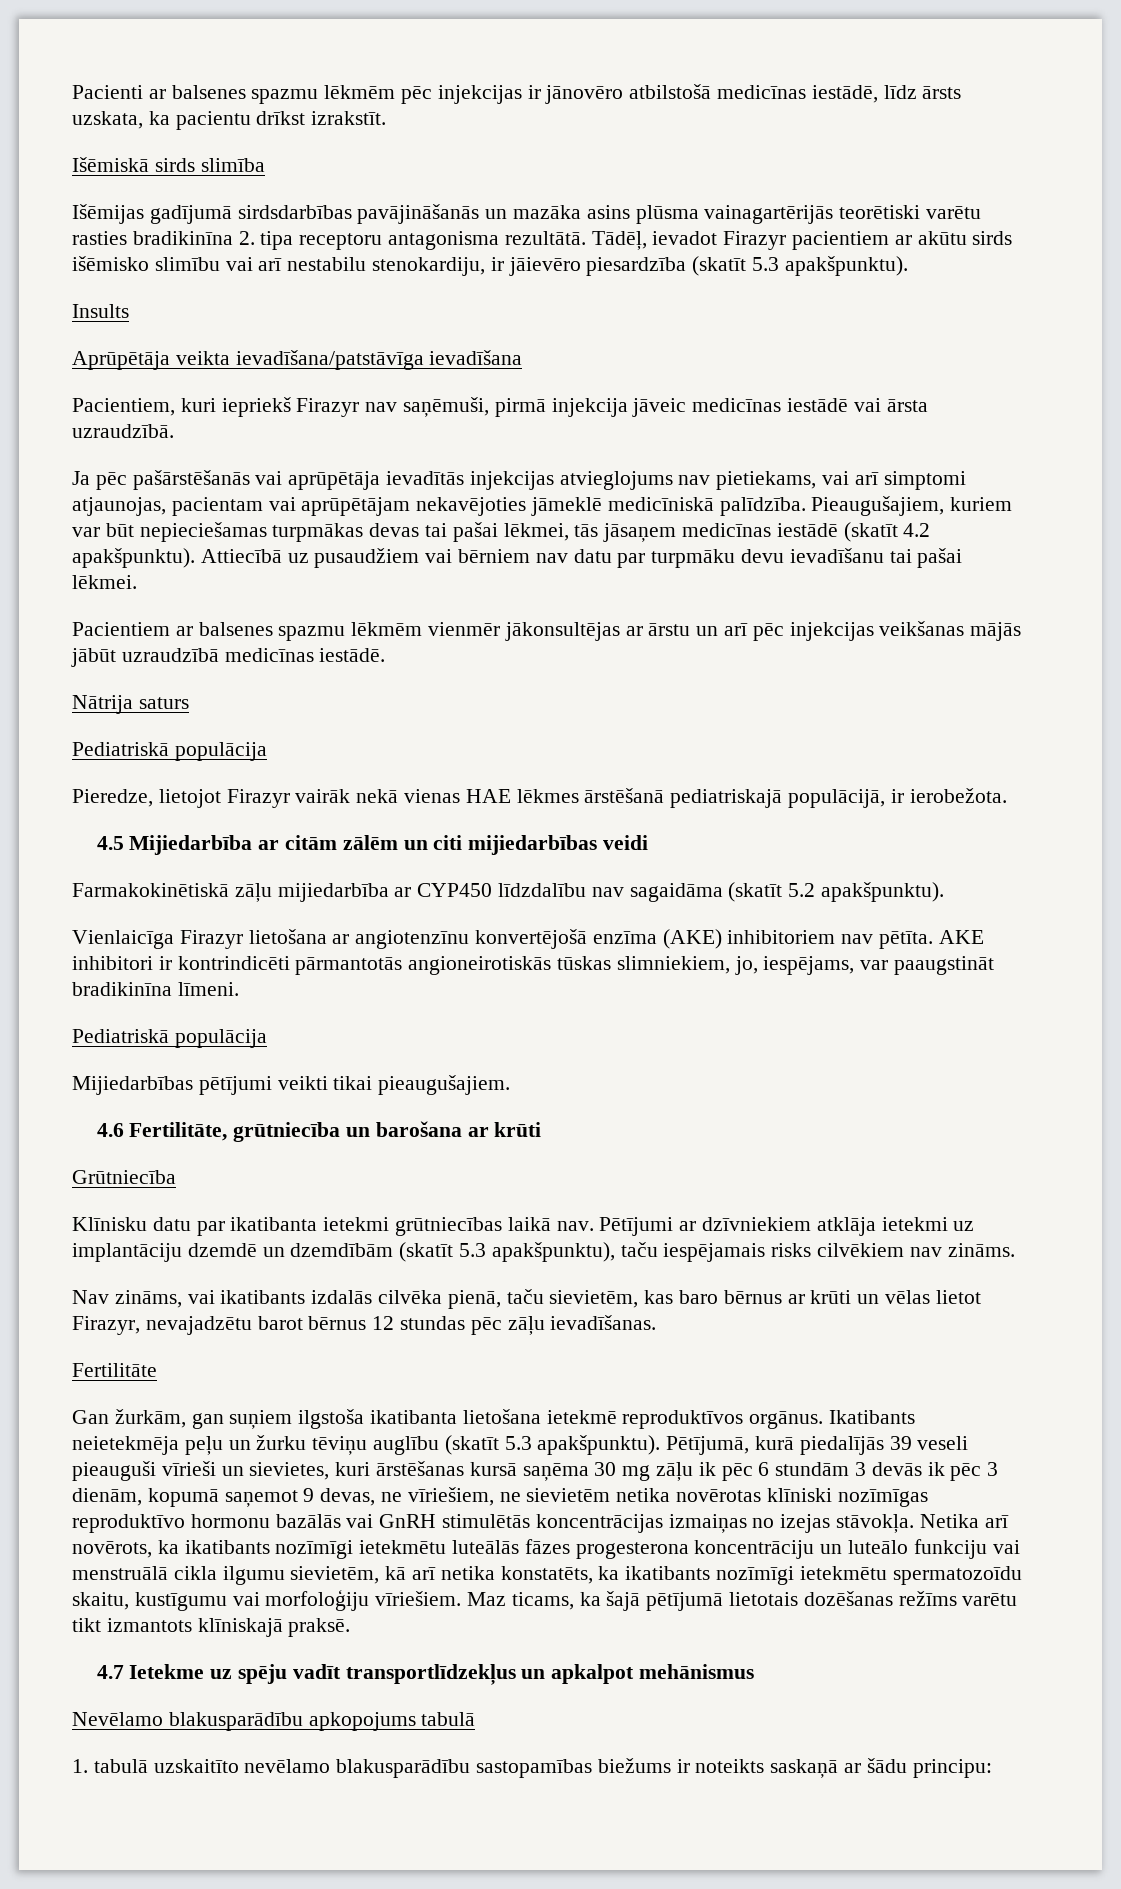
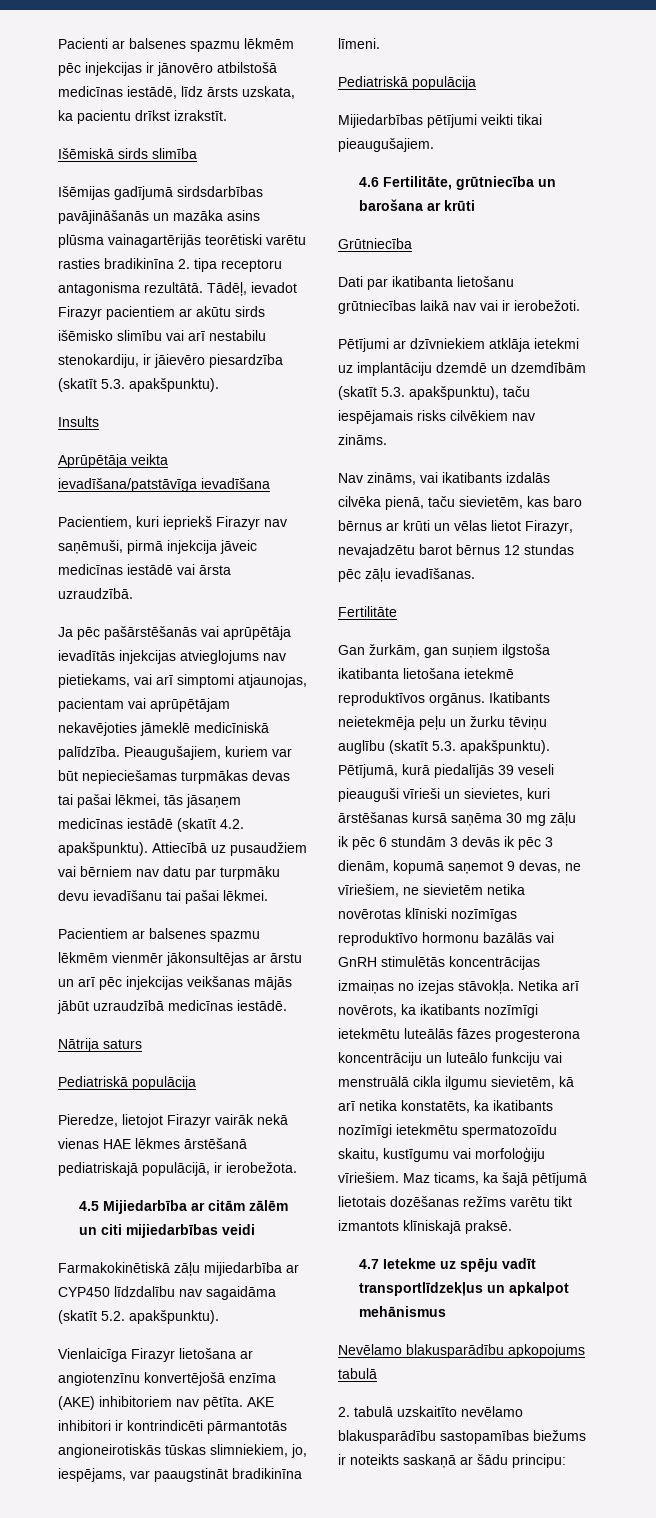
[752,257,780,271] 5.3 -> [101,379,125,389] 5.3.
[903,523,931,537] 4.2 -> [220,819,244,829] 4.2.
[788,883,816,897] 5.2 -> [101,1311,125,1321] 5.2.
[72,1217,191,1231] Klīnisku datu -> [338,276,363,287] Dati
[323,1217,390,1231] ietekmi -> [457,276,514,287] lietošanu
[556,1221,594,1231] nav. -> [453,300,580,311] nav vai ir ierobežoti. //
[459,1243,487,1257] 5.3 -> [381,387,405,397] 5.3.
[504,1436,532,1450] 5.3 -> [432,741,456,751] 5.3.
[72,1759,88,1773] 1. -> [338,1407,350,1417] 2.

